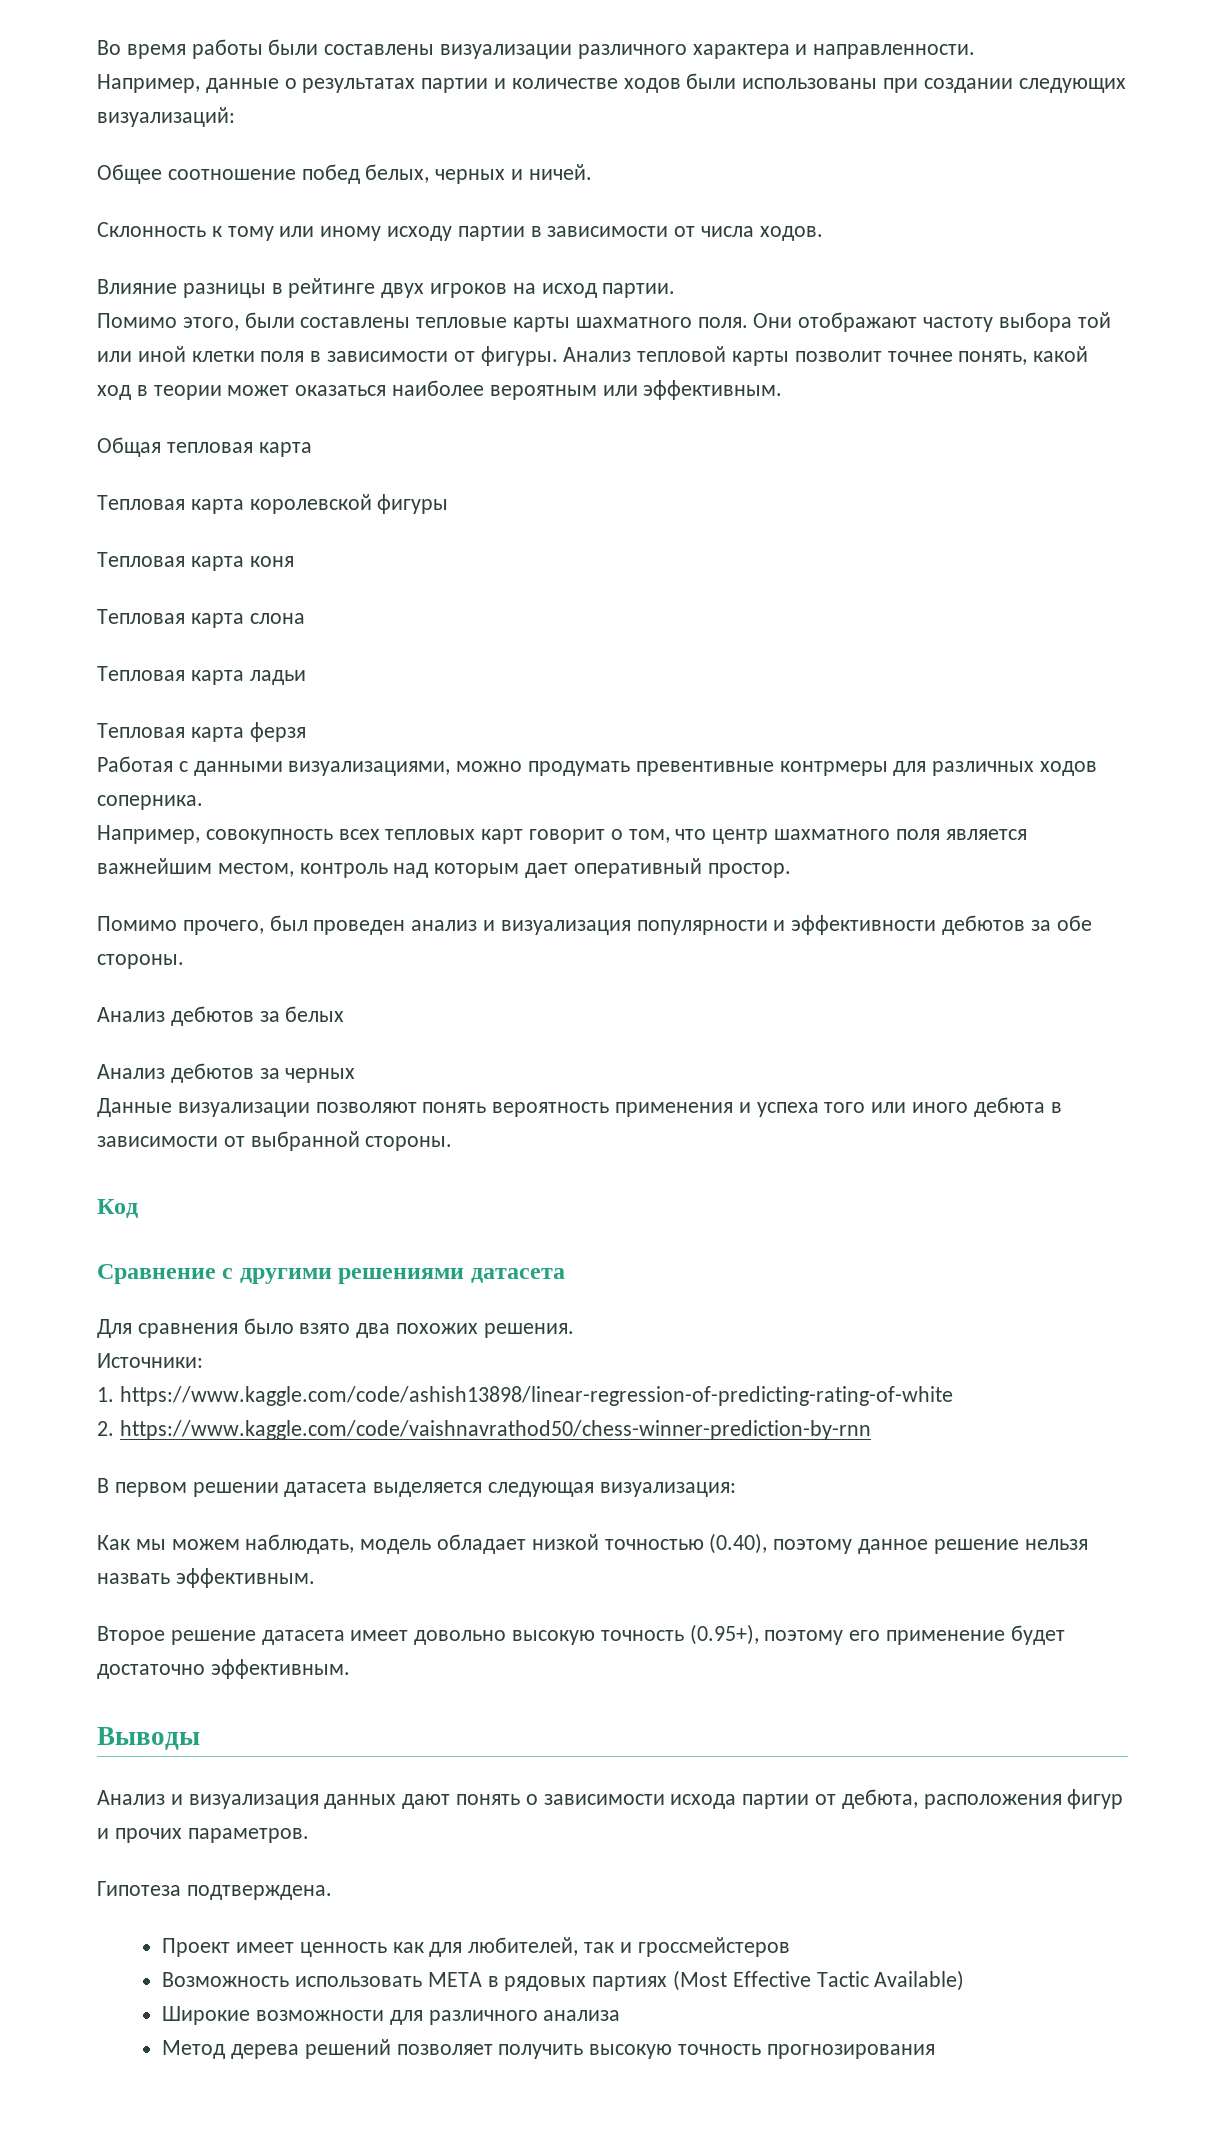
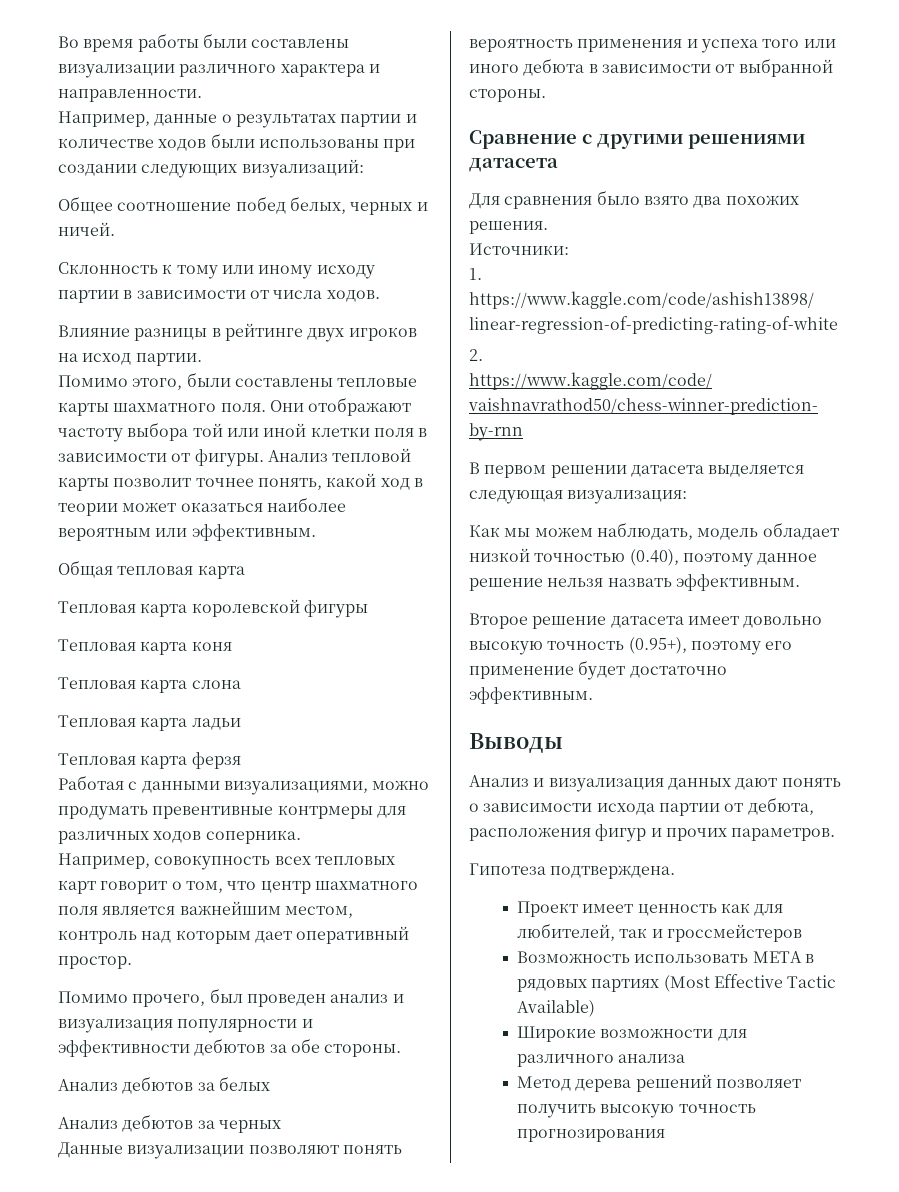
[97,1199,138,1218] // Код -> (546, 95) none

